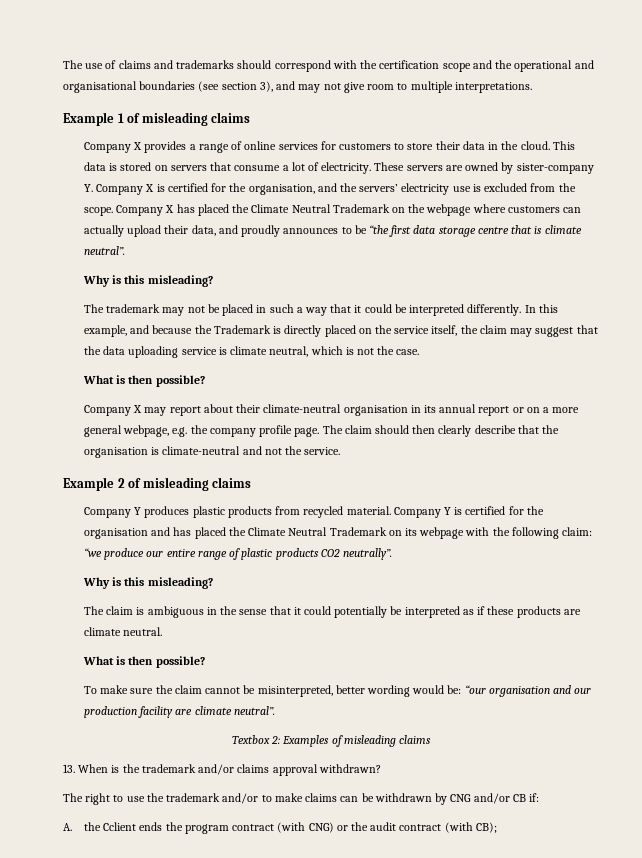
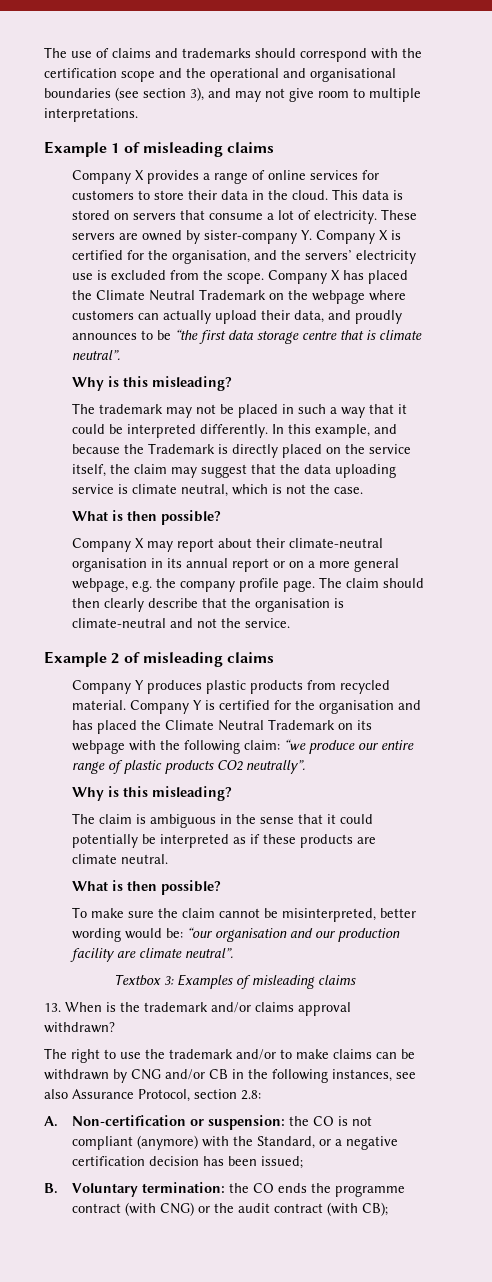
[271,736,281,744] 2: -> [164,976,174,985] 3:
[529,793,540,802] [63,822,137,831] if: // A. the Cclient -> [232,1069,416,1083] [44,1089,261,1102] [44,1115,373,1130] [72,1135,399,1150] [72,1156,304,1169] [44,1182,275,1197] in the following instances, see also Assurance Protocol, section 2.8: // A. Non-certification or suspension: the CO is not compliant (anymore) with the Standard, or a negative certification decision has been issued; // B. Voluntary termination: the CO
[184,824,229,834] program -> [335,1185,406,1197] programme

